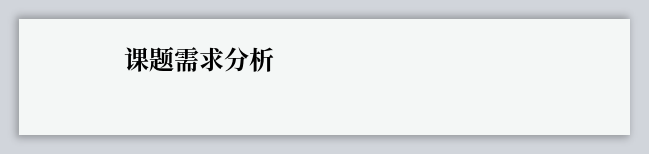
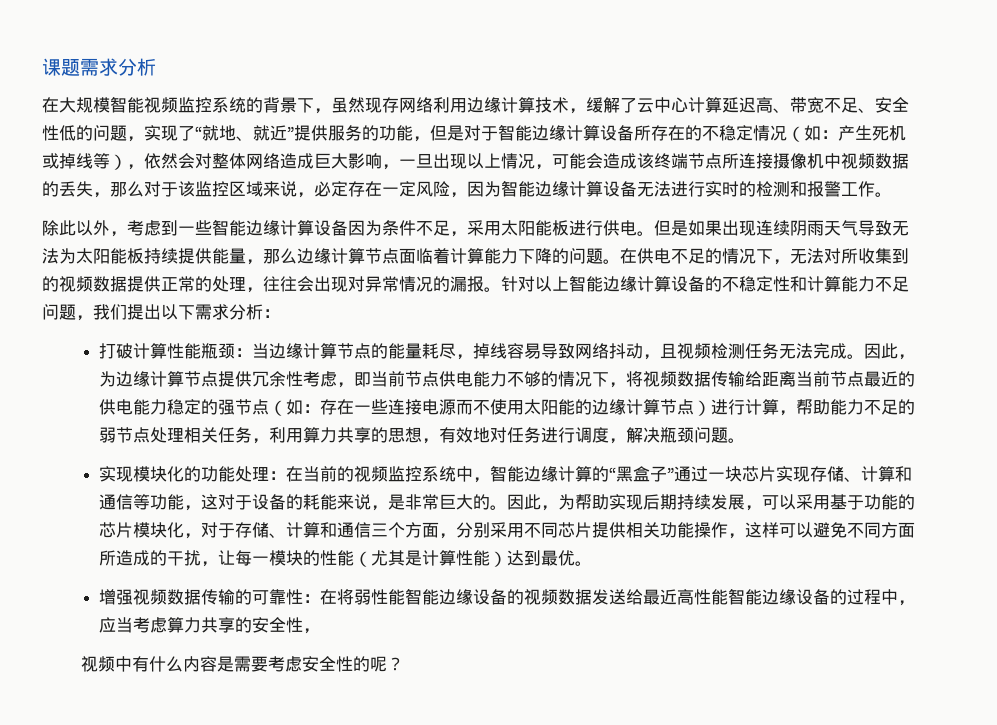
(274, 59) none -> [42,96,909,114] [42,124,906,142] [42,153,909,170] [42,180,892,198] [42,219,909,237] [42,248,909,265] [42,275,909,293] [42,304,280,321] [98,343,915,360] [98,371,915,388] [98,399,915,416] [98,427,745,444] [98,465,912,483] [98,494,915,511] [98,522,915,539] [98,550,592,567] [98,588,915,606] [98,617,320,634] [80,656,404,672] // 在大规模智能视频监控系统的背景下，虽然现存网络利用边缘计算技术，缓解了云中心计算延迟高、带宽不足、安全性低的问题，实现了“就地、就近”提供服务的功能，但是对于智能边缘计算设备所存在的不稳定情况（如：产生死机或掉线等），依然会对整体网络造成巨大影响，一旦出现以上情况，可能会造成该终端节点所连接摄像机中视频数据的丢失，那么对于该监控区域来说，必定存在一定风险，因为智能边缘计算设备无法进行实时的检测和报警工作。 // 除此以外，考虑到一些智能边缘计算设备因为条件不足，采用太阳能板进行供电。但是如果出现连续阴雨天气导致无法为太阳能板持续提供能量，那么边缘计算节点面临着计算能力下降的问题。在供电不足的情况下，无法对所收集到的视频数据提供正常的处理，往往会出现对异常情况的漏报。针对以上智能边缘计算设备的不稳定性和计算能力不足问题，我们提出以下需求分析： // 打破计算性能瓶颈：当边缘计算节点的能量耗尽，掉线容易导致网络抖动，且视频检测任务无法完成。因此，为边缘计算节点提供冗余性考虑，即当前节点供电能力不够的情况下，将视频数据传输给距离当前节点最近的供电能力稳定的强节点（如：存在一些连接电源而不使用太阳能的边缘计算节点）进行计算，帮助能力不足的弱节点处理相关任务，利用算力共享的思想，有效地对任务进行调度，解决瓶颈问题。 // 实现模块化的功能处理：在当前的视频监控系统中，智能边缘计算的“黑盒子”通过一块芯片实现存储、计算和通信等功能，这对于设备的耗能来说，是非常巨大的。因此，为帮助实现后期持续发展，可以采用基于功能的芯片模块化，对于存储、计算和通信三个方面，分别采用不同芯片提供相关功能操作，这样可以避免不同方面所造成的干扰，让每一模块的性能（尤其是计算性能）达到最优。 // 增强视频数据传输的可靠性：在将弱性能智能边缘设备的视频数据发送给最近高性能智能边缘设备的过程中，应当考虑算力共享的安全性， // 视频中有什么内容是需要考虑安全性的呢？

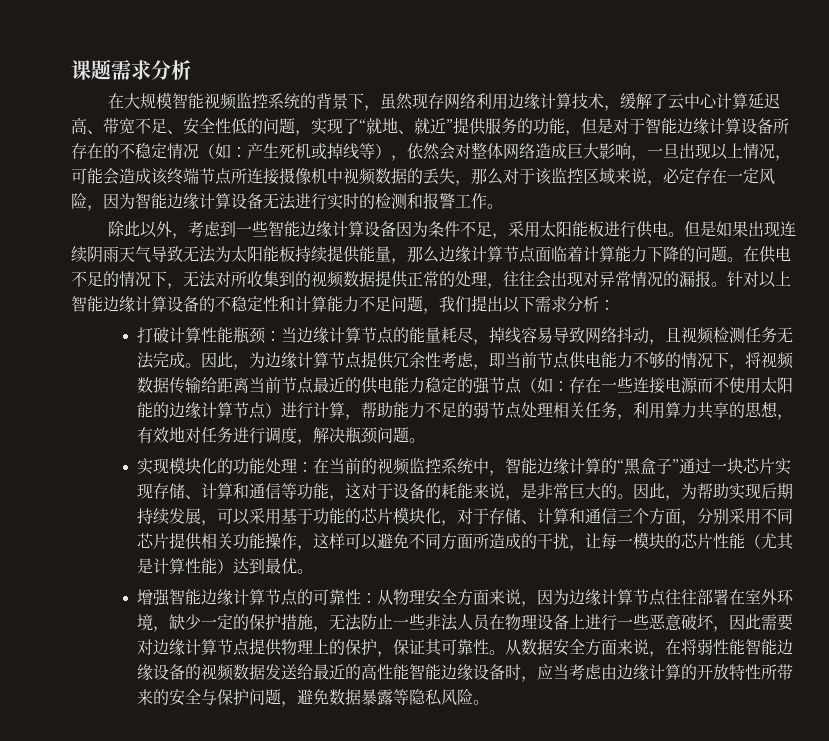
(320, 558) none -> [680,533,714,549] 芯片
[132,589,320,605] 视频数据传输的可靠性： -> [169,589,795,607] [137,613,794,632] [137,638,666,657] 智能边缘计算节点的可靠性：从物理安全方面来说，因为边缘计算节点往往部署在室外环境，缺少一定的保护措施，无法防止一些非法人员在物理设备上进行一些恶意破坏，因此需要对边缘计算节点提供物理上的保护，保证其可靠性。从数据安全方面来说，
(677, 597) none -> [345,664,362,680] 的
[829,589,898,605] 的过程中 -> [505,664,522,680] 时
[166,617,320,634] [80,656,404,672] 算力共享的安全性， // 视频中有什么内容是需要考虑安全性的呢？ -> [601,664,794,681] [137,689,490,707] 由边缘计算的开放特性所带来的安全与保护问题，避免数据暴露等隐私风险。

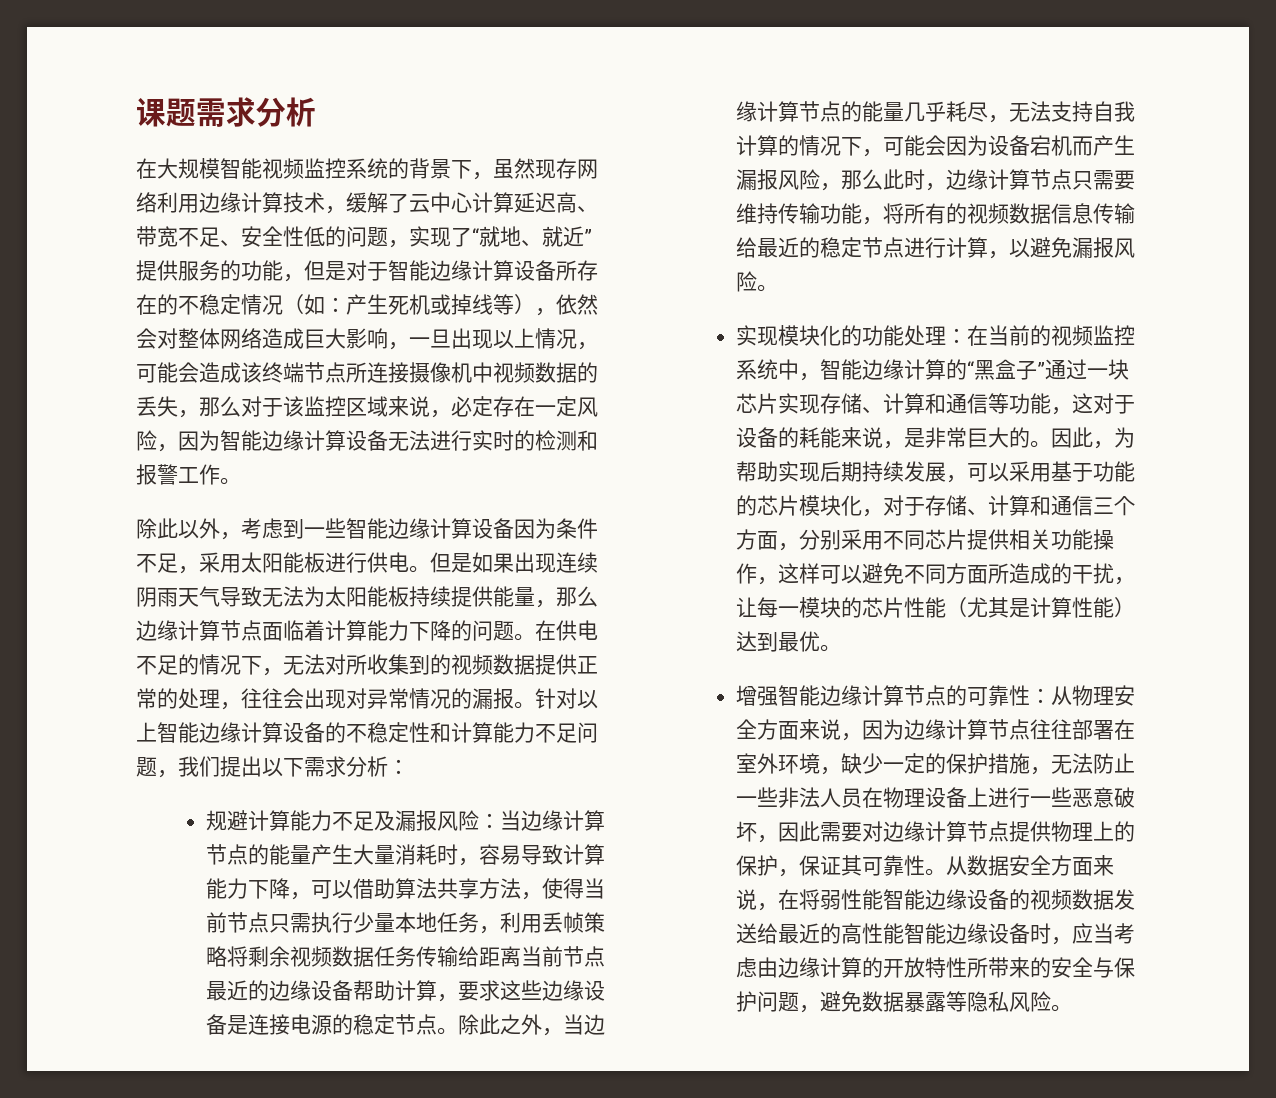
[137,327,267,344] 打破计算性能瓶颈 -> [205,810,479,831] 规避计算能力不足及漏报风险
[441,327,794,345] [137,351,795,370] [137,377,170,393] 耗尽，掉线容易导致网络抖动，且视频检测任务无法完成。因此，为边缘计算节点提供冗余性考虑，即当前节点供电能力不够的情况下，将视频数据 -> [310,844,605,866] [205,878,605,900] [205,912,605,934] [205,946,416,967] 产生大量消耗时，容易导致计算能力下降，可以借助算法共享方法，使得当前节点只需执行少量本地任务，利用丢帧策略将剩余视频数据任务
[361,377,794,394] [137,401,794,420] [137,426,410,445] 供电能力稳定的强节点（如：存在一些连接电源而不使用太阳能的边缘计算节点）进行计算，帮助能力不足的弱节点处理相关任务，利用算力共享的思想，有效地对任务进行调度，解决瓶颈问题 -> [268,980,605,1002] [205,1014,605,1036] [735,101,1135,123] [735,135,1135,157] [735,169,1135,191] [735,203,1135,225] [735,237,1135,259] [735,271,757,292] 边缘设备帮助计算，要求这些边缘设备是连接电源的稳定节点。除此之外，当边缘计算节点的能量几乎耗尽，无法支持自我计算的情况下，可能会因为设备宕机而产生漏报风险，那么此时，边缘计算节点只需要维持传输功能，将所有的视频数据信息传输给最近的稳定节点进行计算，以避免漏报风险

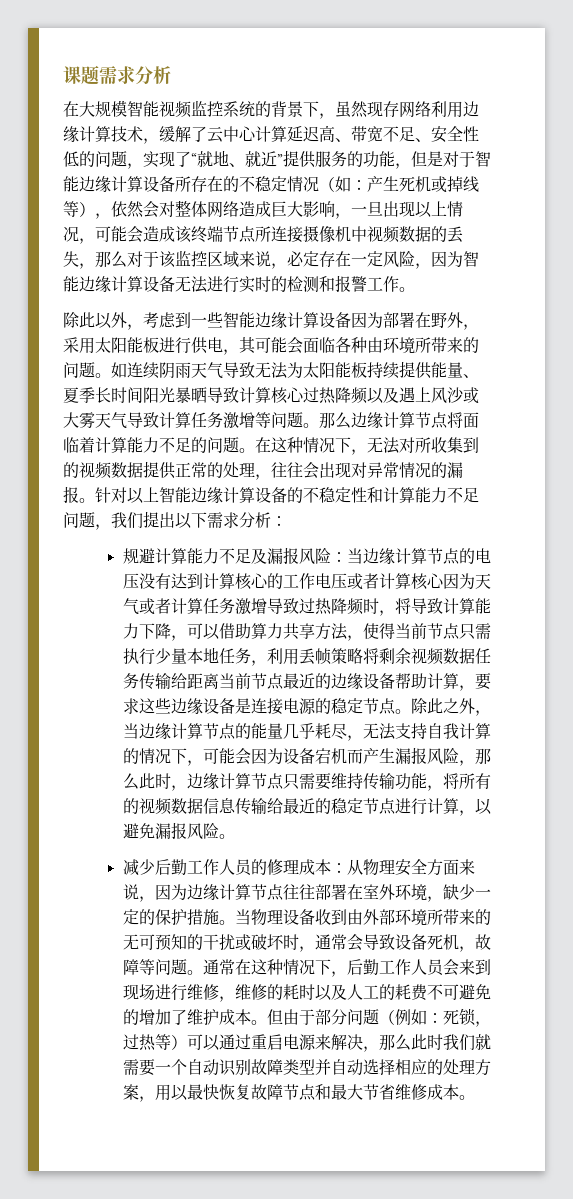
[556,518,598,539] [136,553,178,573] 条件不足 -> [383,312,463,328] 部署在野外
[409,552,556,573] 。但是如果出现 -> [223,337,479,355] [63,362,127,378] ，其可能会面临各种由环境所带来的问题。如
[535,600,556,608] ， -> [463,374,479,378] [63,387,479,404] [63,412,319,429] 、夏季长时间阳光暴晒导致计算核心过热降频以及遇上风沙或大雾天气导致计算任务激增等问题。
(262, 630) none -> [447,412,463,428] 将
[409,620,451,641] 下降 -> [159,437,191,453] 不足
[556,620,598,641] [136,654,199,675] 供电不足的 -> [271,437,303,453] 这种
[268,844,521,866] 能量产生大量消耗时，容易 -> [474,548,491,564] [122,573,491,590] [122,598,411,616] 电压没有达到计算核心的工作电压或者计算核心因为天气或者计算任务激增导致过热降频时，将
[415,878,437,899] 法 -> [266,623,283,639] 力
[735,325,1135,346] [735,359,1129,381] [735,393,1135,415] [735,427,1135,449] [735,461,1135,483] [735,495,1135,517] [735,529,1114,551] [735,563,1135,585] [735,597,1135,618] [735,631,841,652] [735,685,1030,706] 实现模块化的功能处理：在当前的视频监控系统中，智能边缘计算的“黑盒子”通过一块芯片实现存储、计算和通信等功能，这对于设备的耗能来说，是非常巨大的。因此，为帮助实现后期持续发展，可以采用基于功能的芯片模块化，对于存储、计算和通信三个方面，分别采用不同芯片提供相关功能操作，这样可以避免不同方面所造成的干扰，让每一模块的芯片性能（尤其是计算性能）达到最优。 // 增强智能边缘计算节点的可靠性 -> [122,859,331,876] 减少后勤工作人员的修理成本
[1029,753,1135,775] [735,787,1135,808] [735,821,1135,843] [735,855,1114,877] [735,889,1135,911] [735,923,1135,945] [735,957,1135,978] [735,991,1051,1013] ，无法防止一些非法人员在物理设备上进行一些恶意破坏，因此需要对边缘计算节点提供物理上的保护，保证其可靠性。从数据安全方面来说，在将弱性能智能边缘设备的视频数据发送给最近的高性能智能边缘设备时，应当考虑由边缘计算的开放特性所带来的安全与保护问题，避免数据暴露等隐私风险 -> [218,909,491,926] [122,934,491,952] [122,959,491,977] [122,984,491,1002] [122,1008,491,1027] [122,1034,491,1052] [122,1059,491,1076] [122,1084,459,1102] 。当物理设备收到由外部环境所带来的无可预知的干扰或破坏时，通常会导致设备死机，故障等问题。通常在这种情况下，后勤工作人员会来到现场进行维修，维修的耗时以及人工的耗费不可避免的增加了维护成本。但由于部分问题（例如：死锁，过热等）可以通过重启电源来解决，那么此时我们就需要一个自动识别故障类型并自动选择相应的处理方案，用以最快恢复故障节点和最大节省维修成本

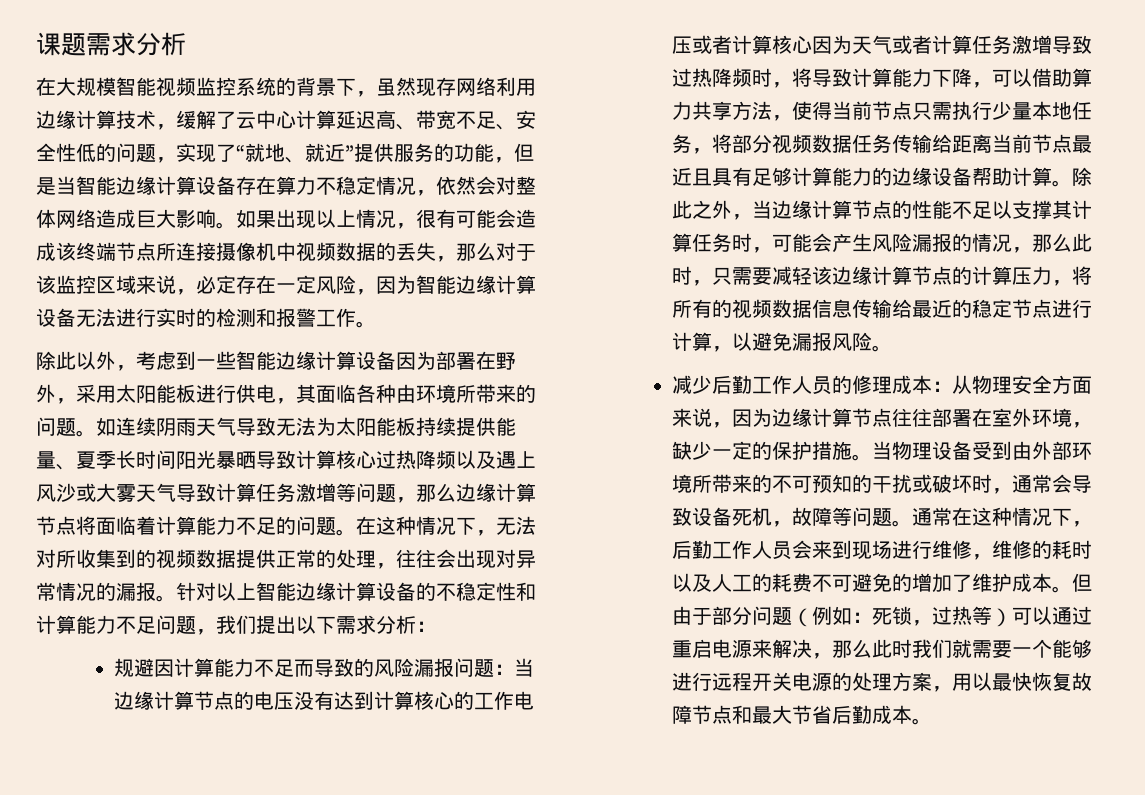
[443,151,491,167] [63,176,239,192] 对于智能边缘计算设备所存在的 -> [56,176,316,195] 当智能边缘计算设备存在算力
[319,176,479,193] [63,201,95,217] （如：产生死机或掉线等） -> (416, 186) none
[335,201,383,219] ，一旦 -> [216,209,276,229] 。如果
(95, 241) none -> [416,209,456,228] 很有
[255,337,303,354] 可能会 -> (316, 393) none
[303,423,319,428] 。 -> [396,497,416,503] ，
[154,547,331,565] 计算能力不足及漏报风险 -> [153,658,494,677] 因计算能力不足而导致的风险漏报问题
[266,648,411,665] 利用丢帧策略将剩余 -> [711,134,772,153] 将部分
(315, 681) none -> [691,167,872,186] 且具有足够计算能力
[458,673,491,691] [122,698,396,715] ，要求这些边缘设备是连接电源的稳定节点 -> (1052, 176) none
[250,723,491,741] [122,747,491,766] [122,773,427,791] 能量几乎耗尽，无法支持自我计算的情况下，可能会因为设备宕机而产生漏报风险，那么此时，边缘计算节点只需要维持传输功能 -> [911,200,1092,219] [671,233,1092,253] [671,266,1052,286] 性能不足以支撑其计算任务时，可能会产生风险漏报的情况，那么此时，只需要减轻该边缘计算节点的计算压力
[314,909,331,925] 收 -> [971,441,992,460] 受
[122,934,139,950] 无 -> [771,475,792,493] 不
[186,1059,427,1076] 自动识别故障类型并自动选择相应 -> [1051,639,1092,658] [671,672,832,691] 能够进行远程开关电源
[394,1084,427,1100] 维修 -> [831,705,872,724] 后勤

